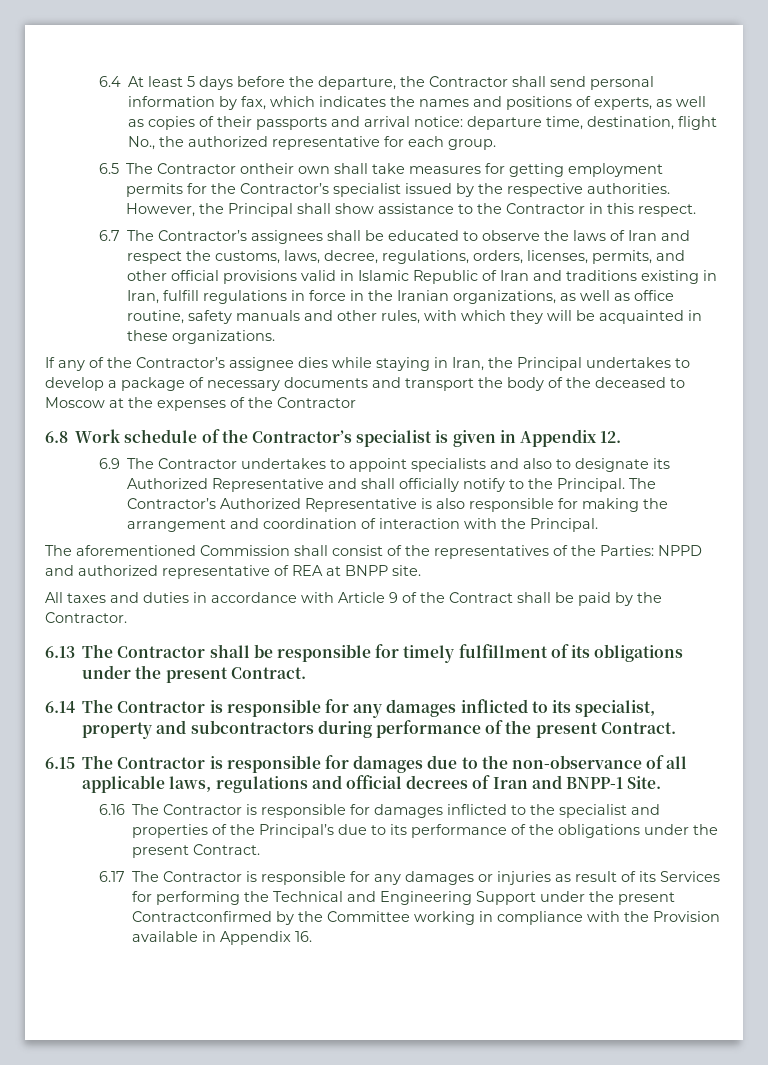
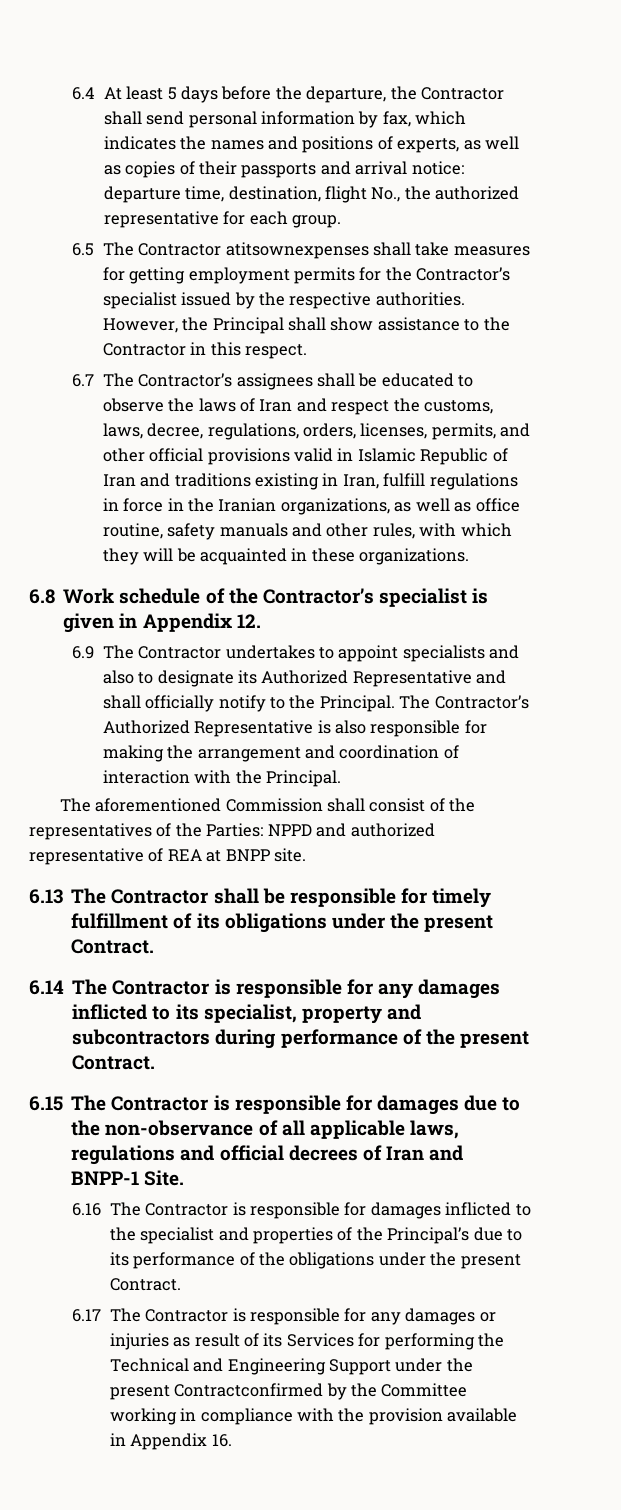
[240,163,331,174] ontheir own -> [225,242,369,259] atitsownexpenses
[45,357,690,371] [45,377,685,391] [45,397,356,411] // If any of the Contractor’s assignee dies while staying in Iran, the Principal undertakes to develop a package of necessary documents and transport the body of the deceased to Moscow at the expenses of the Contractor -> (470, 556) none
[45,592,662,606] [45,612,127,623] // All taxes and duties in accordance with Article 9 of the Contract shall be paid by the Contractor. -> (307, 855) none
[653,911,721,922] Provision -> [368,1408,443,1425] provision

